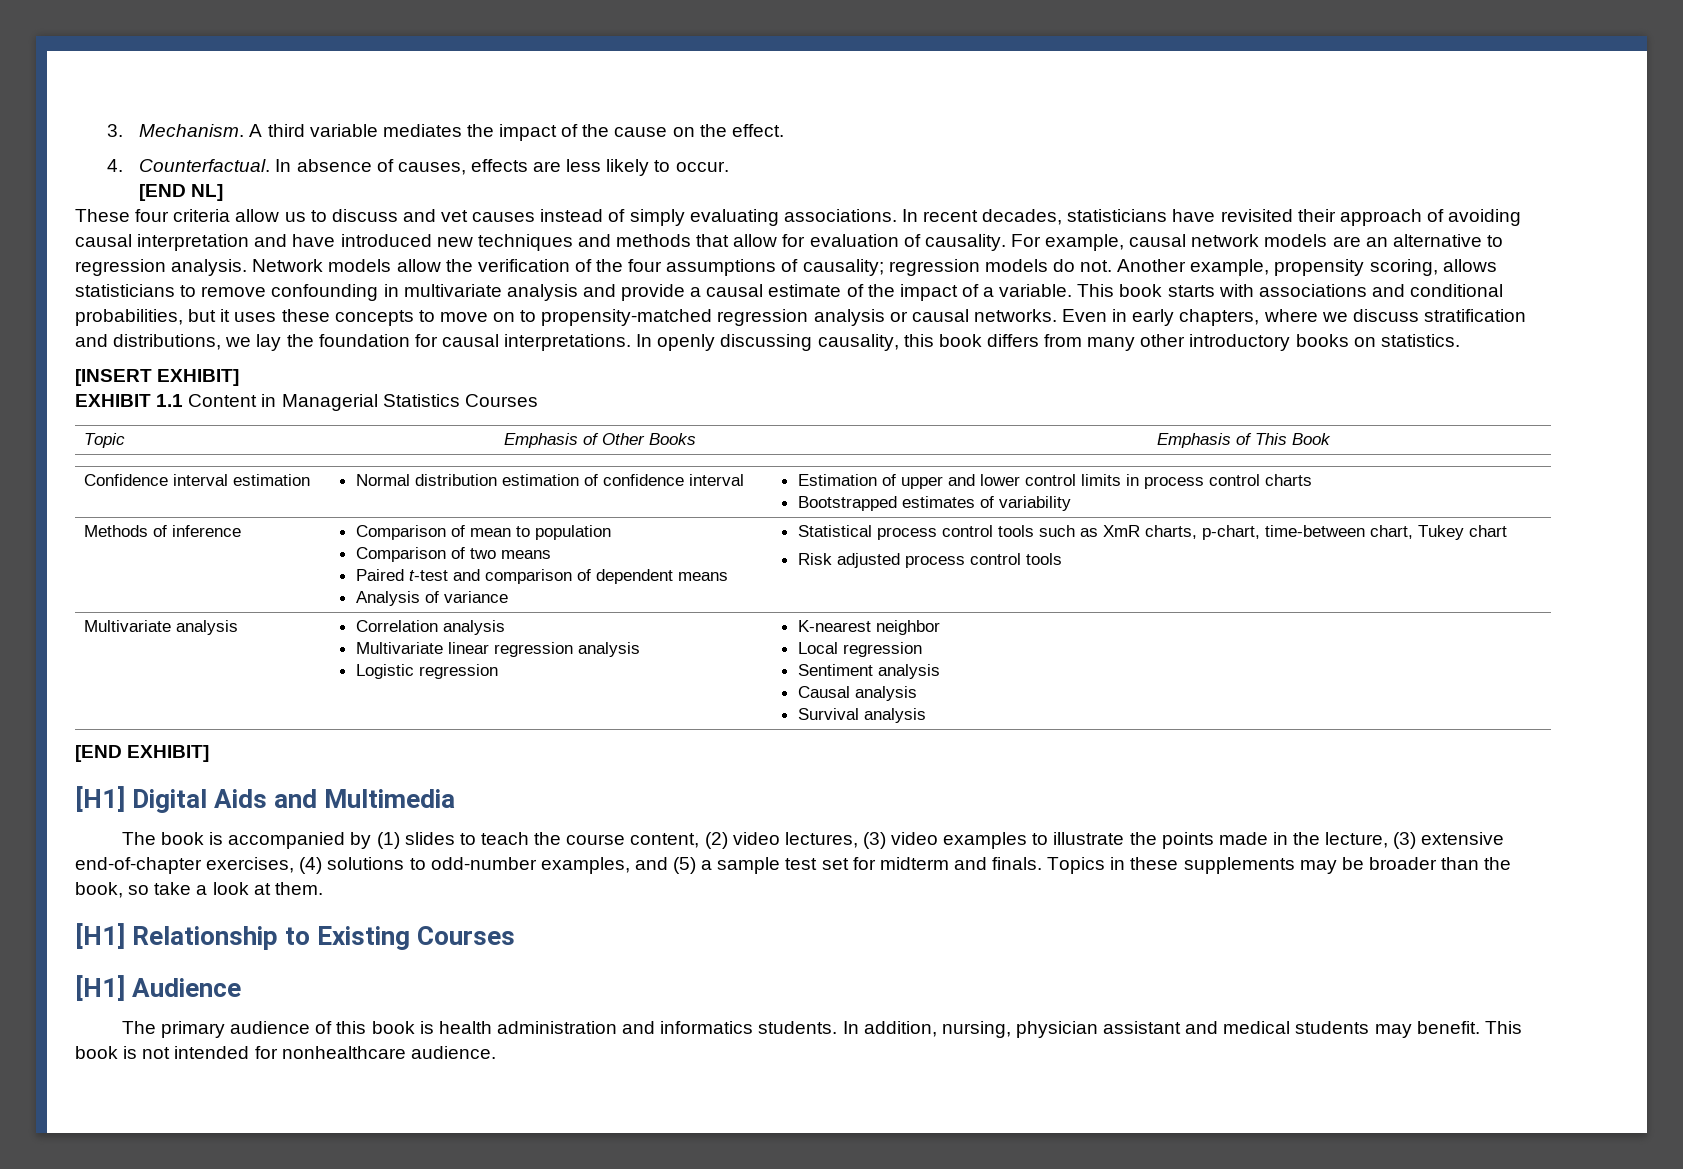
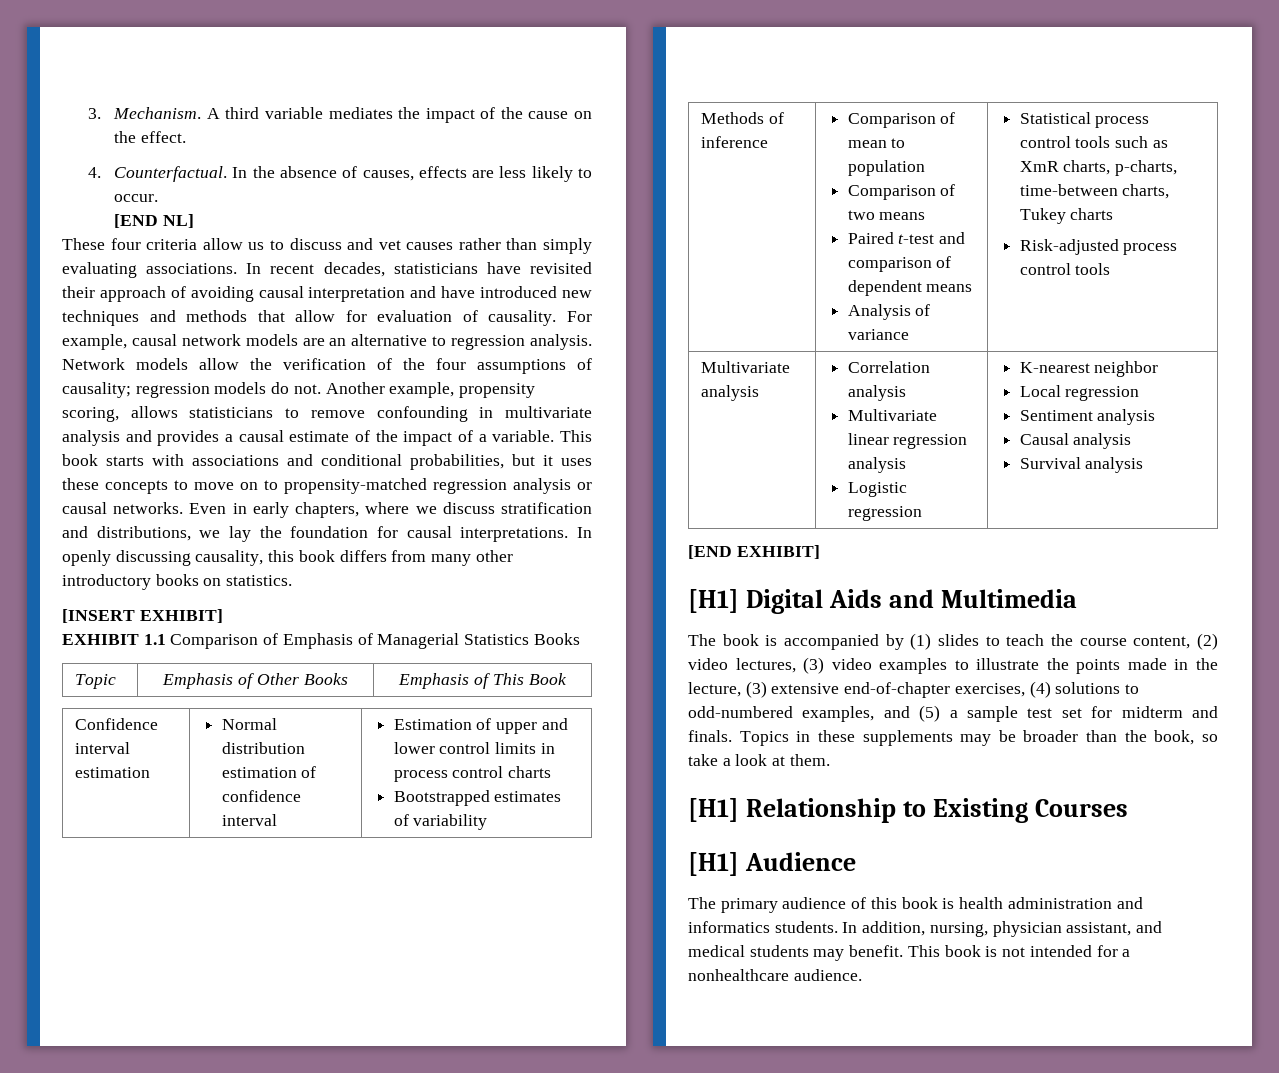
(292, 165) none -> [252,166,275,178] the
[540,209,626,222] instead of -> [458,238,538,250] rather than
[621,284,686,301] provide -> [157,430,220,446] provides
[188,394,277,407] Content in -> [170,633,373,649] Comparison of Emphasis of
[464,394,538,407] Courses -> [533,633,580,645] Books
[1201,525,1507,540] [797,553,900,568] p-chart, time-between chart, Tukey chart // Risk adjusted -> [1115,160,1178,176] [1019,184,1170,199] [1019,208,1114,224] [1019,239,1119,255] p-charts, time-between charts, Tukey charts // Risk-adjusted
[430,857,537,870] odd-number -> [688,706,793,718] odd-numbered
[1103,1021,1182,1034] assistant -> [1066,922,1132,936] assistant,
(278, 1052) none -> [1122,949,1131,957] a

